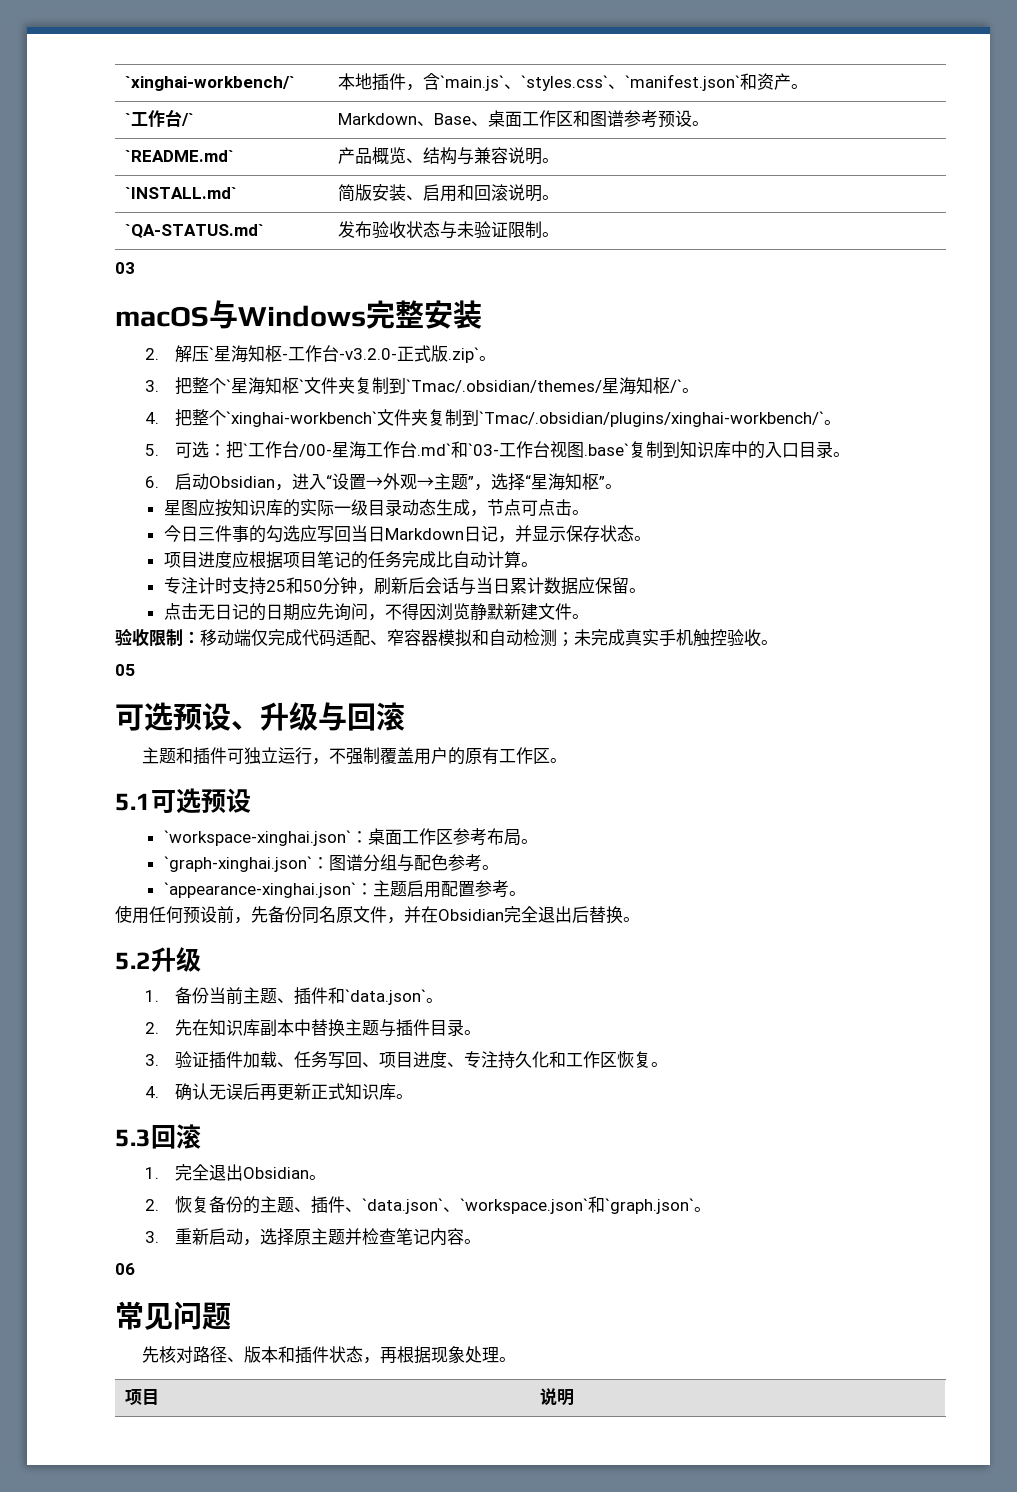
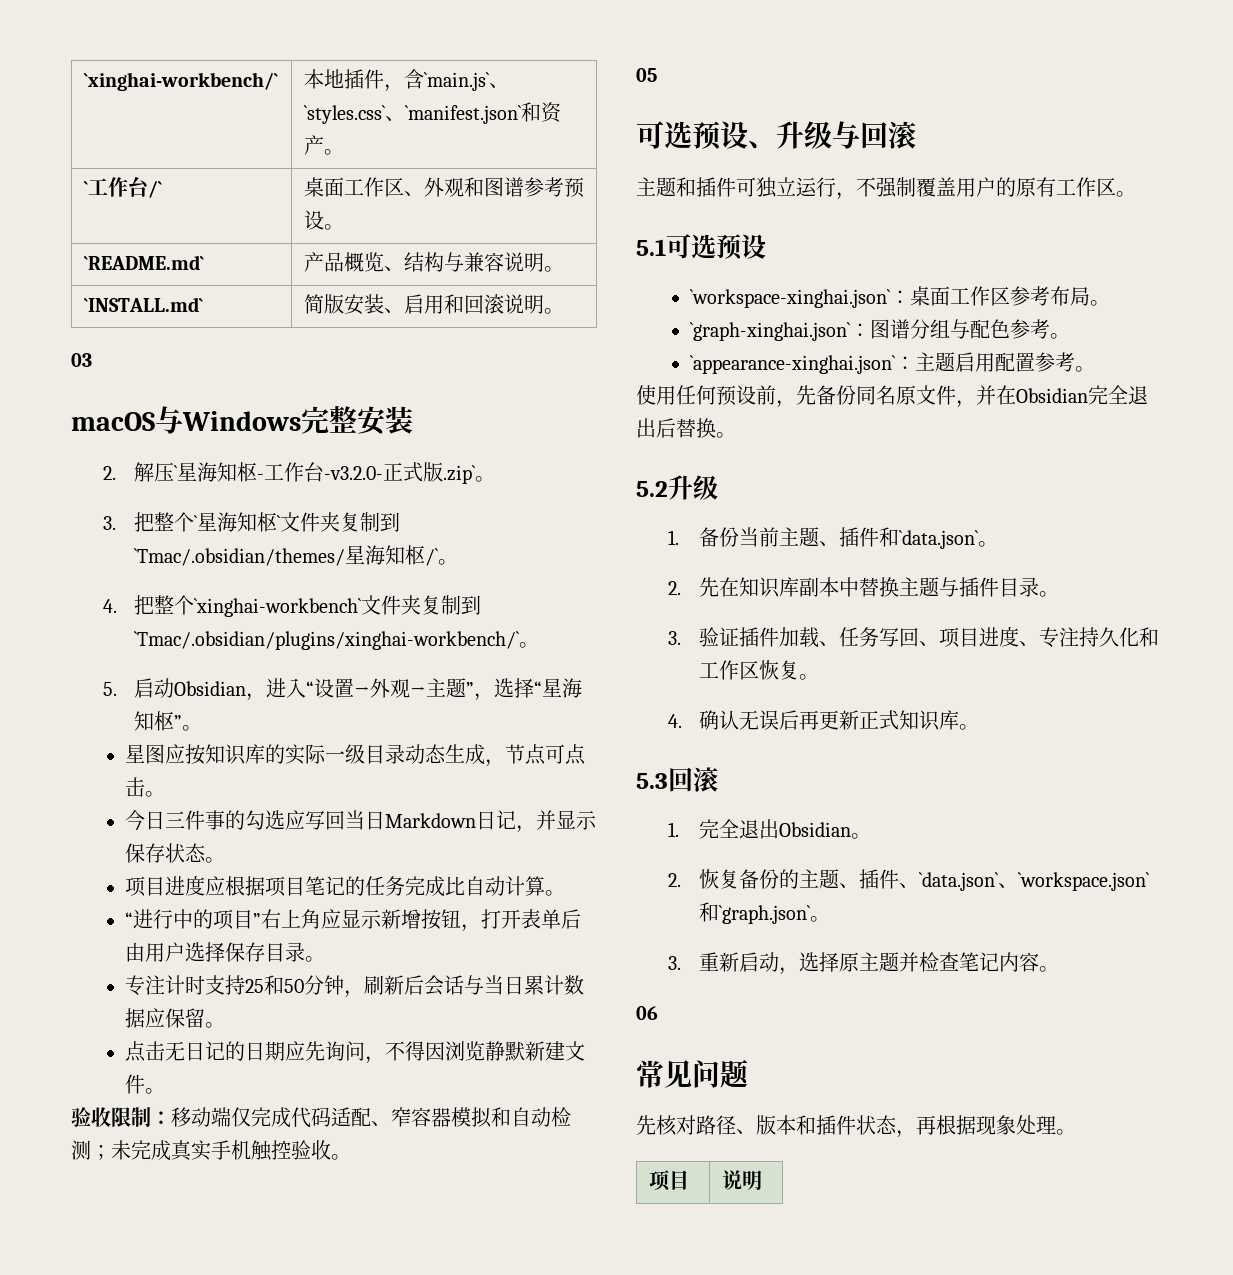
[338,110,574,127] Markdown、Base、桌面工作区 -> [303,177,464,197] 桌面工作区、外观
[125,224,265,238] [338,221,560,239] // `QA-STATUS.md` | 发布验收状态与未验证限制。 -> (564, 311) none
[174,441,850,459] [144,476,159,488] 可选：把`工作台/00-星海工作台.md`和`03-工作台视图.base`复制到知识库中的入口目录。 // 6. -> (117, 689) none
(538, 564) none -> [124,909,581,932] [124,942,325,962] // “进行中的项目”右上角应显示新增按钮，打开表单后由用户选择保存目录。

